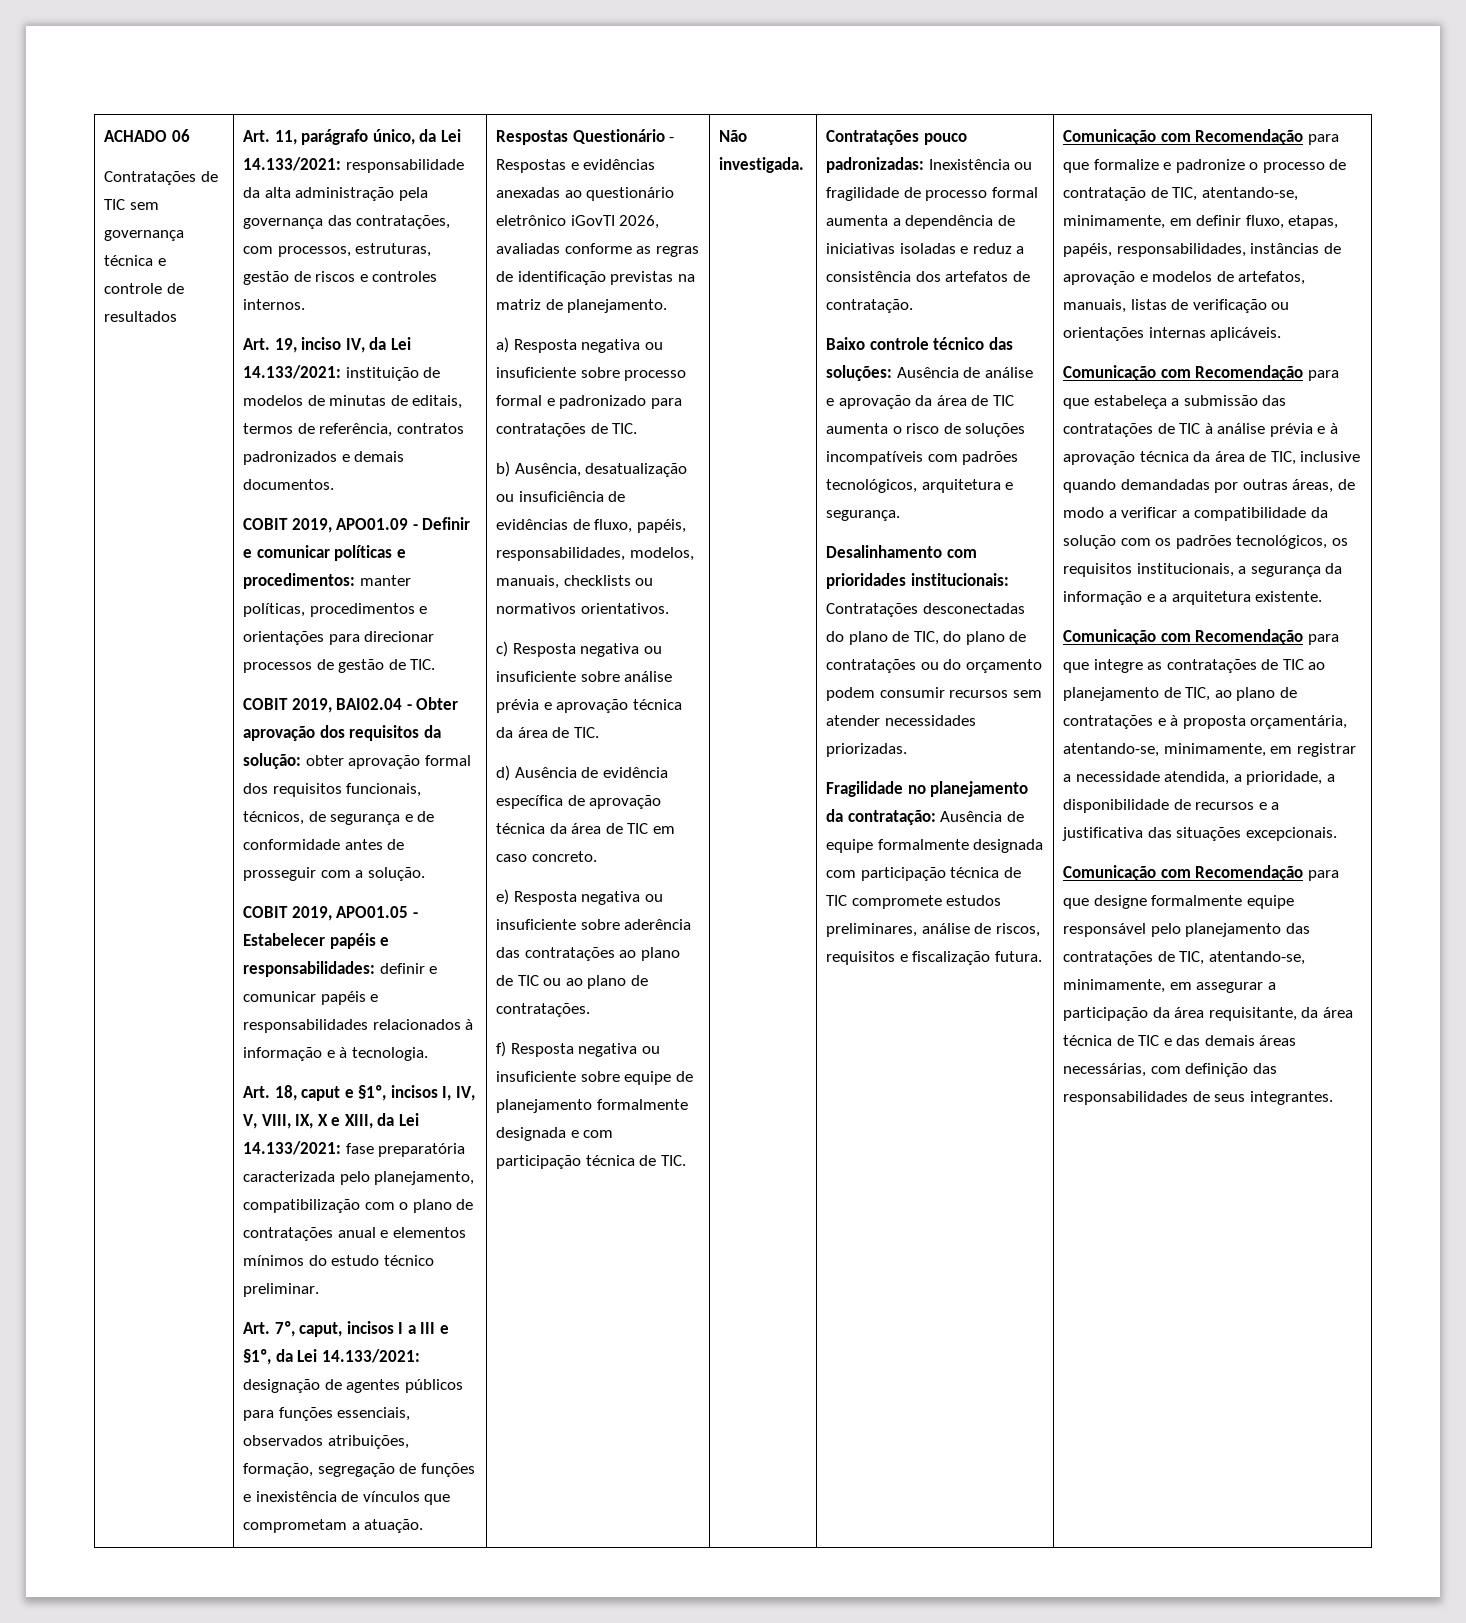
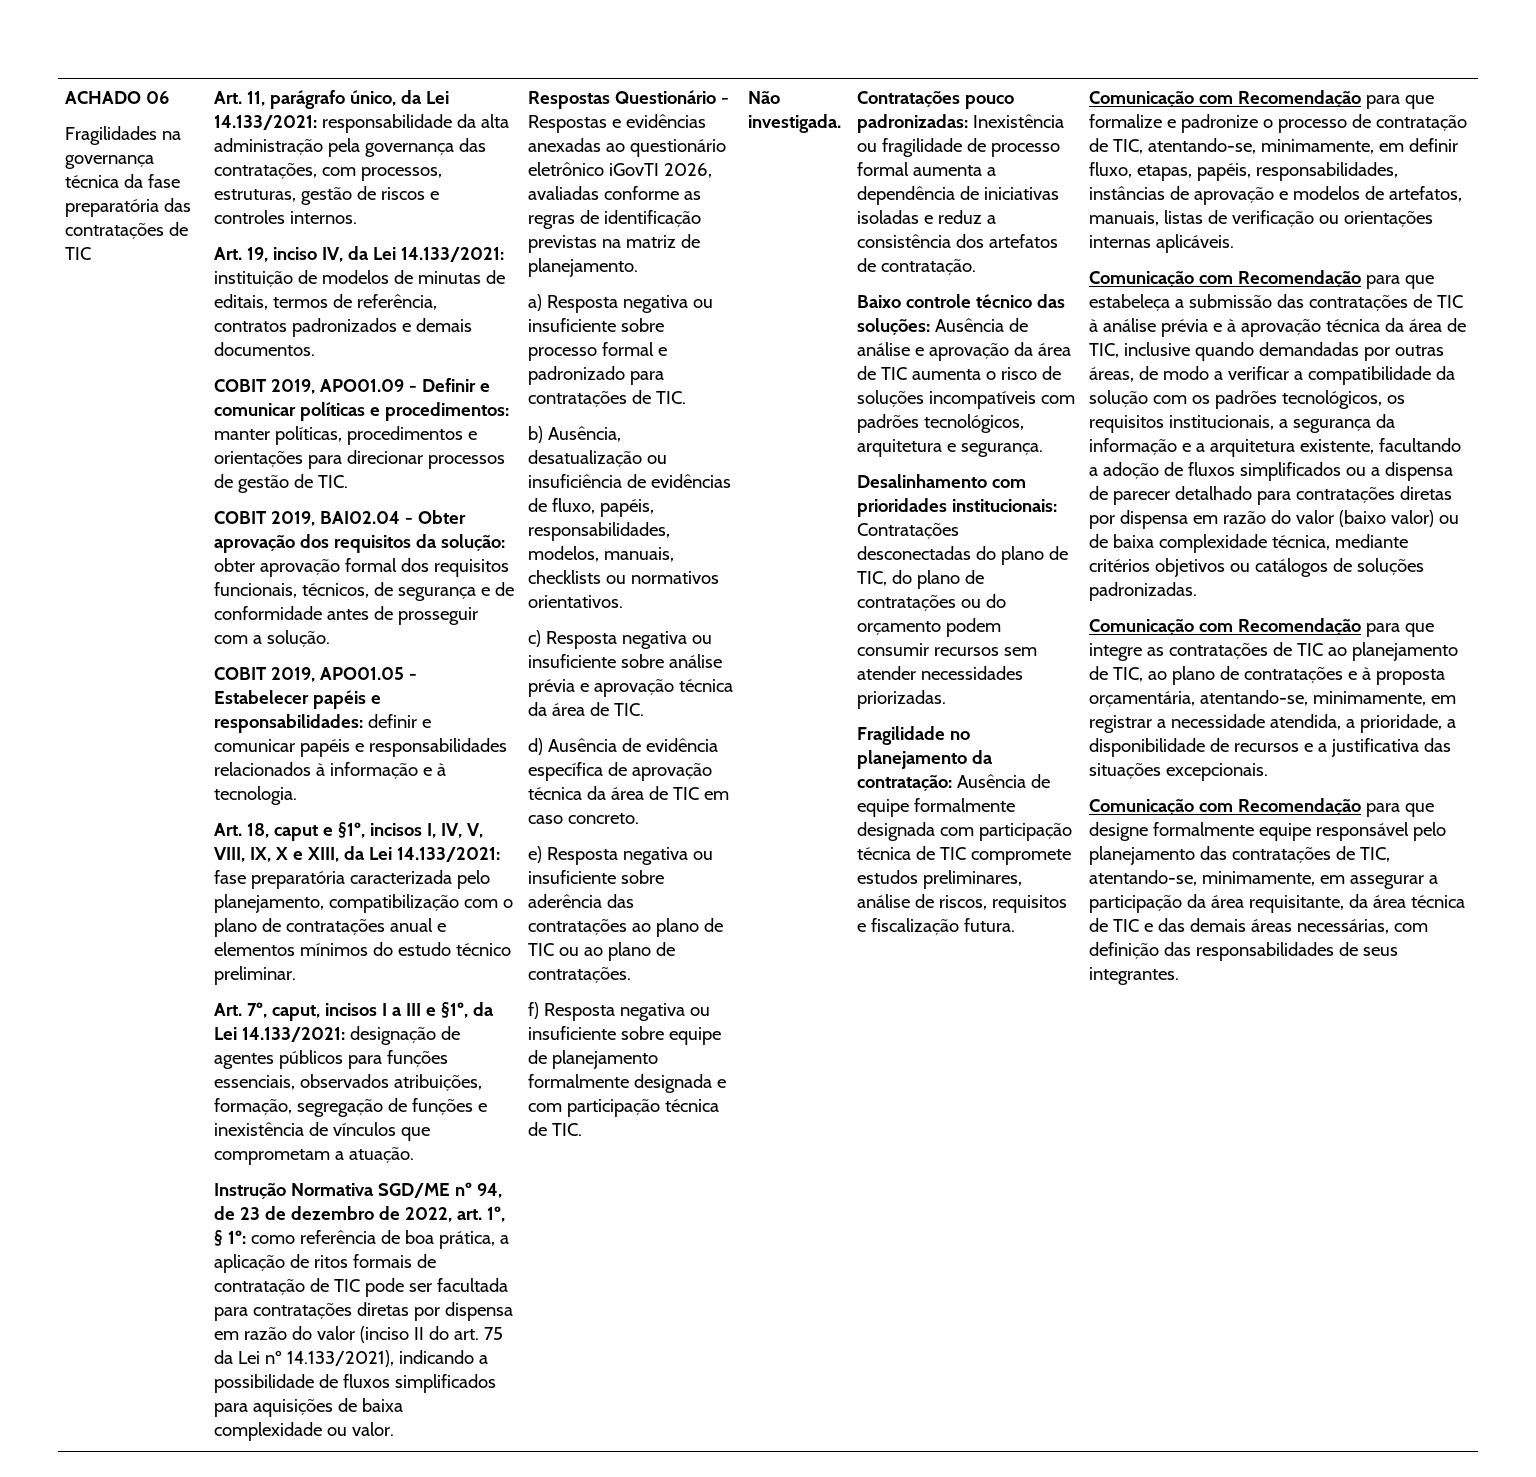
[104,171,218,185] [104,199,159,210] [104,230,185,241] [104,255,166,266] [104,283,184,294] [104,311,178,322] Contratações de TIC sem governança técnica e controle de resultados -> [65,126,182,145] [65,155,155,169] [65,174,181,188] [65,198,192,217] [65,222,189,239] [65,247,92,260] Fragilidades na governança técnica da fase preparatória das contratações de TIC
(424, 1526) none -> [214,1182,503,1199] [214,1206,506,1222] [214,1230,510,1249] [214,1254,437,1273] [214,1278,509,1297] [214,1302,514,1321] [214,1326,504,1343] [214,1350,489,1367] [214,1374,497,1393] [214,1398,404,1417] [214,1422,395,1441] // Instrução Normativa SGD/ME nº 94, de 23 de dezembro de 2022, art. 1º, § 1º: como referência de boa prática, a aplicação de ritos formais de contratação de TIC pode ser facultada para contratações diretas por dispensa em razão do valor (inciso II do art. 75 da Lei nº 14.133/2021), indicando a possibilidade de fluxos simplificados para aquisições de baixa complexidade ou valor.
[1255,591,1323,602] existente. -> [1300,438,1462,454] [1089,462,1454,481] [1089,486,1453,505] [1089,510,1460,529] [1089,534,1409,553] [1089,558,1425,577] [1089,582,1198,601] existente, facultando a adoção de fluxos simplificados ou a dispensa de parecer detalhado para contratações diretas por dispensa em razão do valor (baixo valor) ou de baixa complexidade técnica, mediante critérios objetivos ou catálogos de soluções padronizadas.

